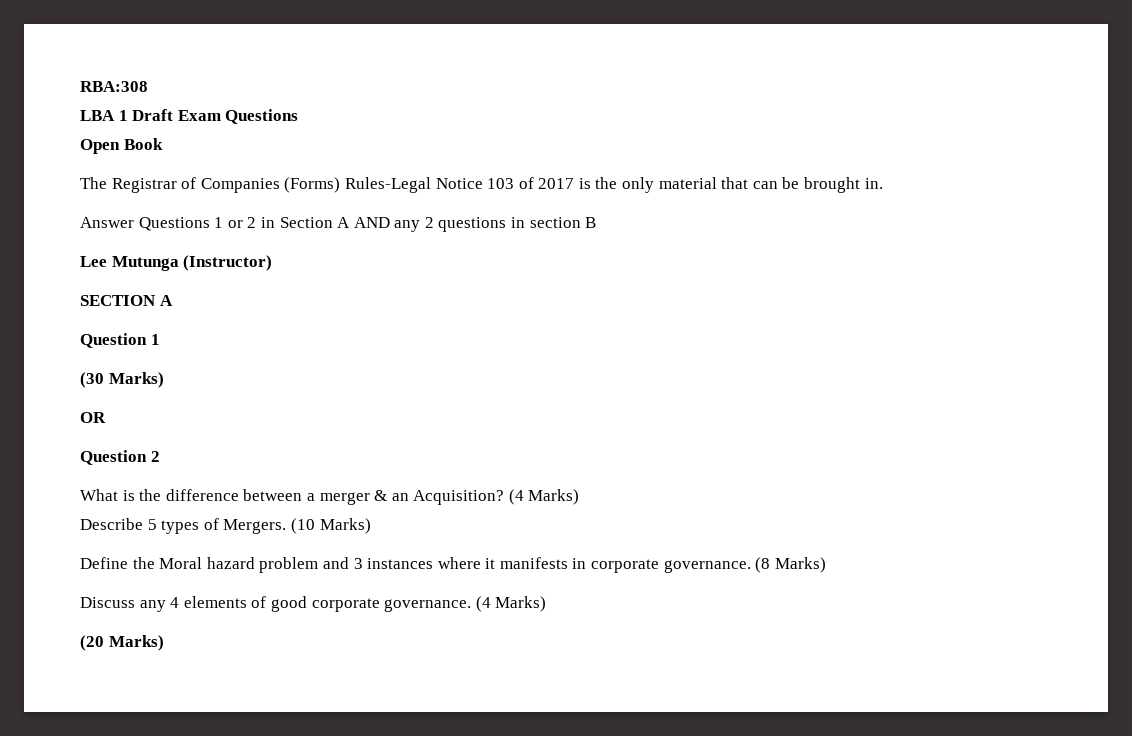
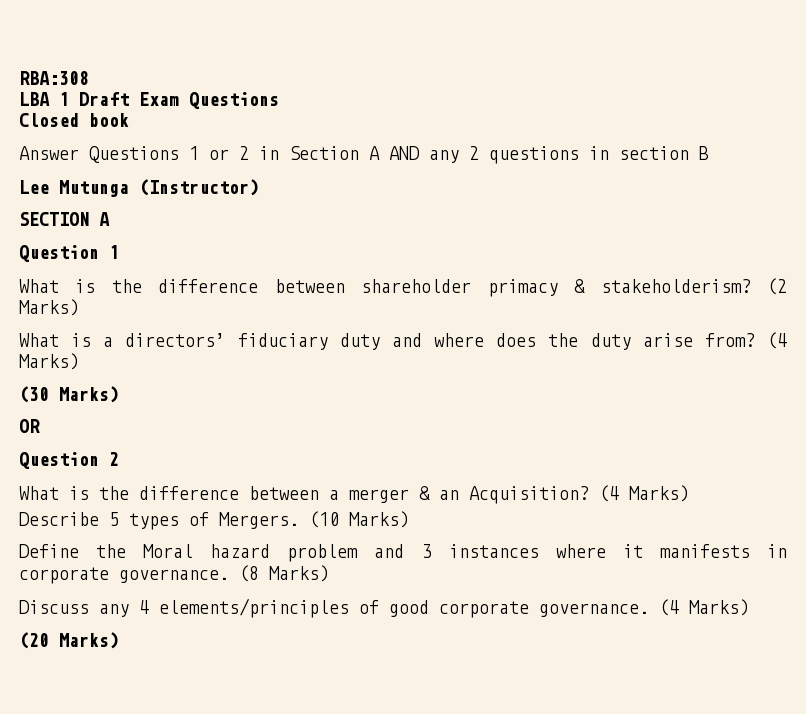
[80,138,163,154] [80,177,883,193] Open Book // The Registrar of Companies (Forms) Rules-Legal Notice 103 of 2017 is the only material that can be brought in. -> [19,113,129,127] Closed book
(160, 339) none -> [19,278,788,297] [19,299,79,316] [19,332,788,350] [19,353,79,370] // What is the difference between shareholder primacy & stakeholderism? (2 Marks) // What is a directors’ fiduciary duty and where does the duty arise from? (4 Marks)
[183,596,247,608] elements -> [159,598,349,618] elements/principles

